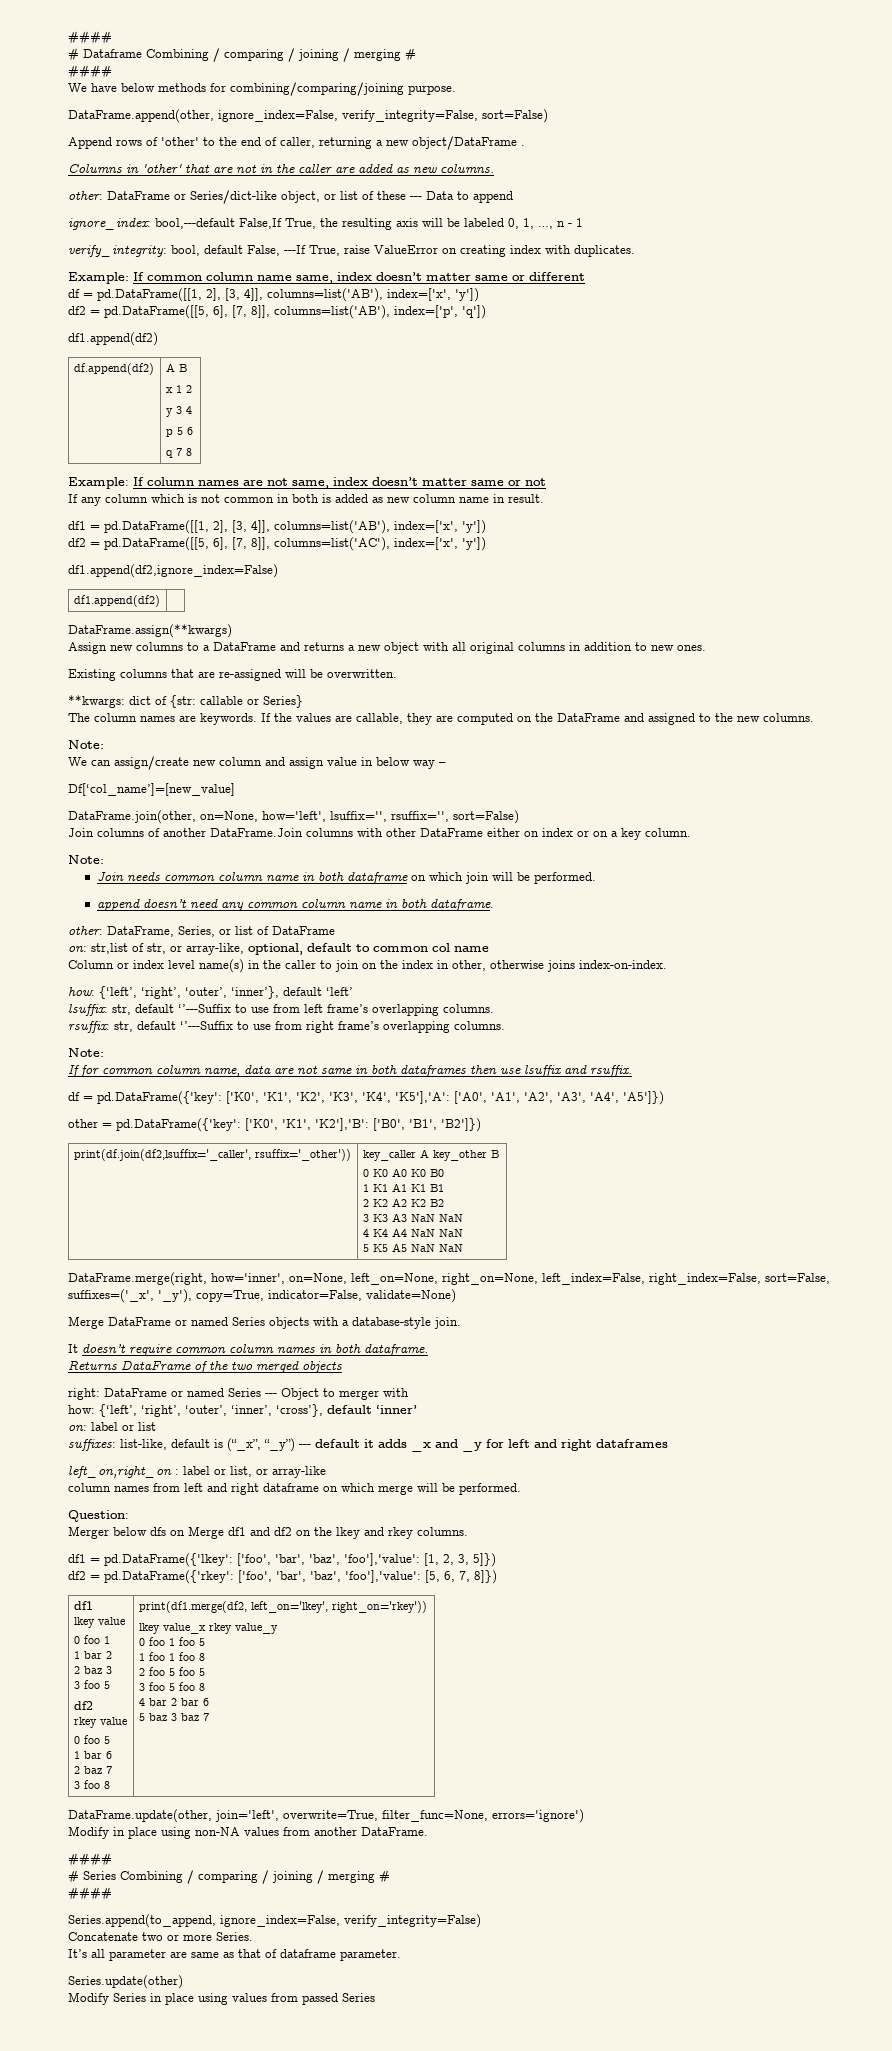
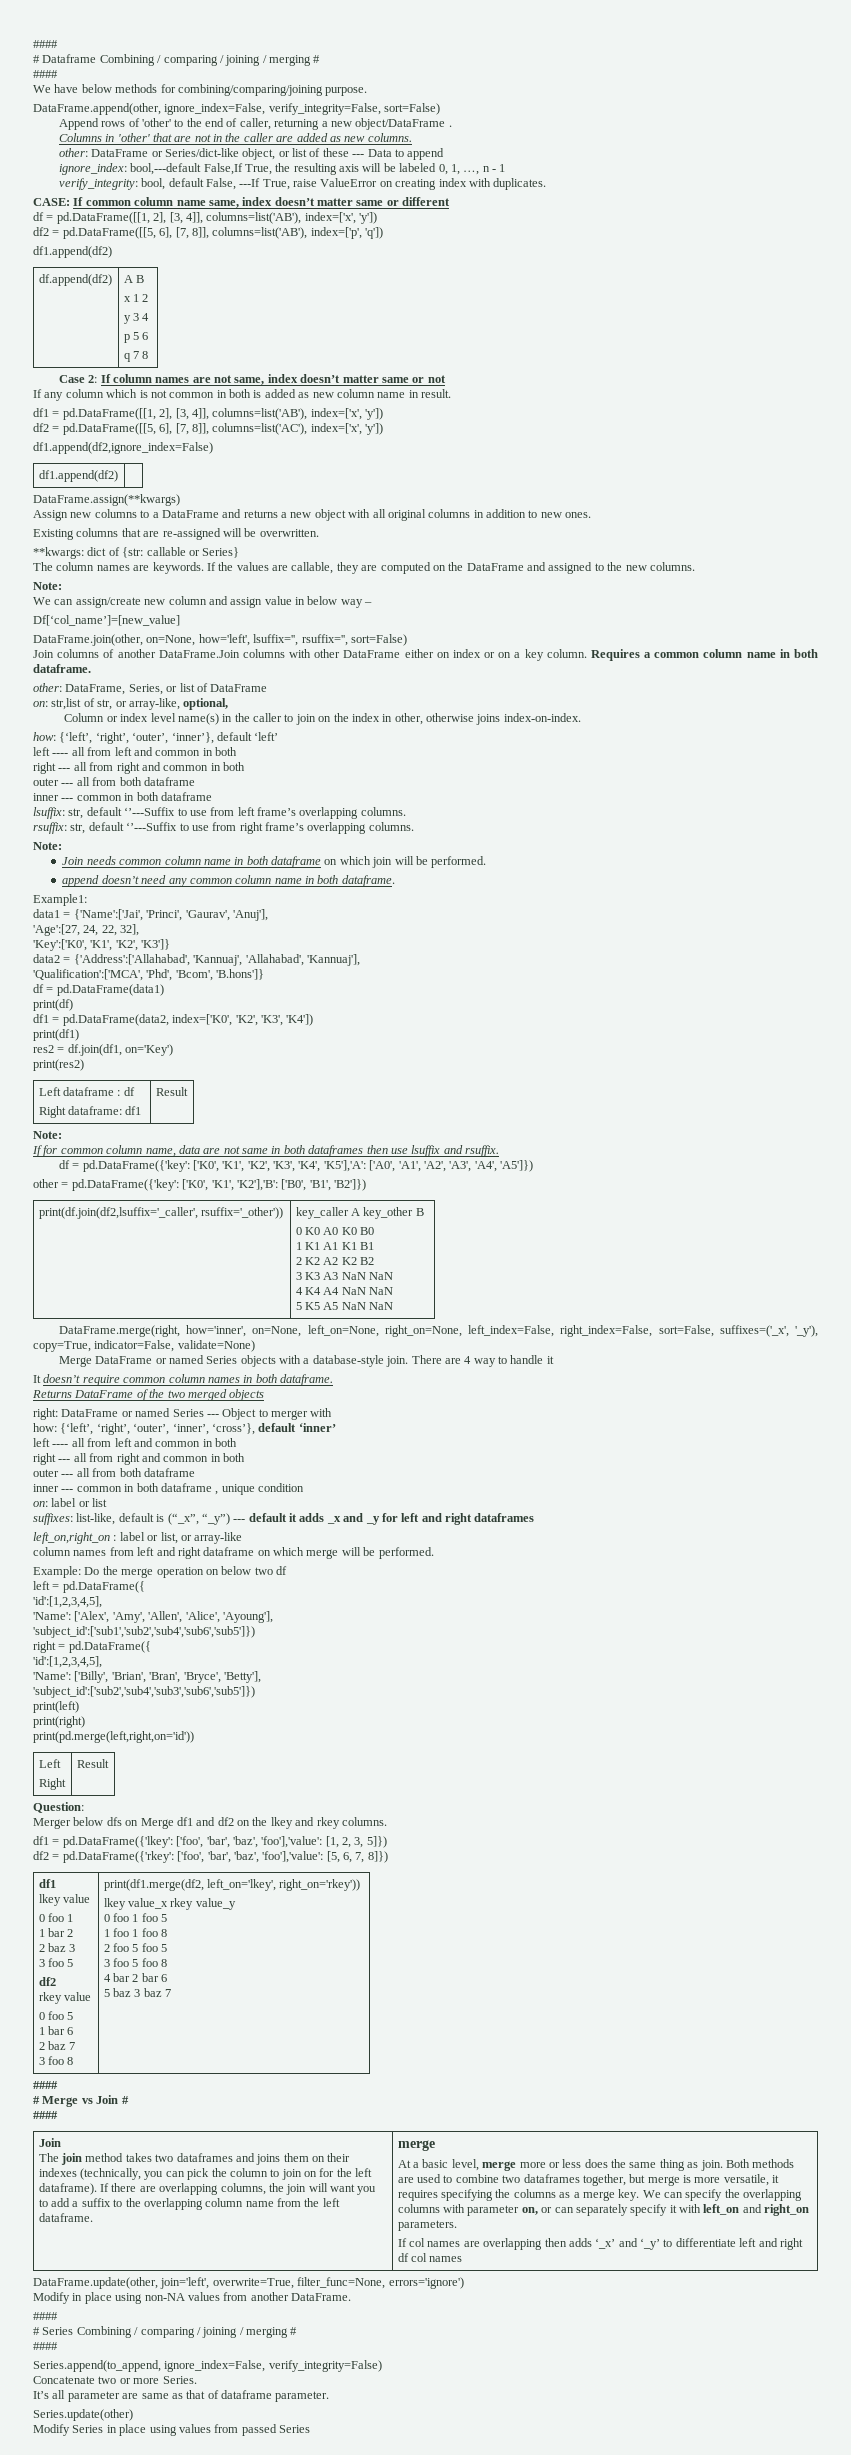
[68,272,129,284] Example: -> [33,198,70,206] CASE:
[68,477,129,489] Example: -> [58,375,98,383] Case 2:
(691, 832) none -> [590,649,818,661] [33,664,91,673] [33,683,268,695] [33,698,229,710] [64,713,581,725] [33,732,279,744] [33,747,237,756] [33,762,245,774] [33,777,195,786] [33,792,212,801] [33,807,406,819] [33,822,414,834] Requires a common column name in both dataframe. // other: DataFrame, Series, or list of DataFrame // on: str,list of str, or array-like, optional, // Column or index level name(s) in the caller to join on the index in other, otherwise joins index-on-index. // how: {‘left’, ‘right’, ‘outer’, ‘inner’}, default ‘left’ // left ---- all from left and common in both // right --- all from right and common in both // outer --- all from both dataframe // inner --- common in both dataframe // lsuffix: str, default ‘’---Suffix to use from left frame’s overlapping columns. // rsuffix: str, default ‘’---Suffix to use from right frame’s overlapping columns.
[68,926,335,937] [68,943,489,955] [68,959,667,973] [68,986,353,999] [68,1004,494,1016] [68,1021,505,1033] other: DataFrame, Series, or list of DataFrame // on: str,list of str, or array-like, optional, default to common col name // Column or index level name(s) in the caller to join on the index in other, otherwise joins index-on-index. // how: {‘left’, ‘right’, ‘outer’, ‘inner’}, default ‘left’ // lsuffix: str, default ‘’---Suffix to use from left frame’s overlapping columns. // rsuffix: str, default ‘’---Suffix to use from right frame’s overlapping columns. -> [33,894,87,906] [33,909,268,921] [33,924,140,936] [33,939,171,951] [33,954,360,966] [33,969,265,981] [33,984,164,996] [33,999,73,1011] [33,1014,314,1026] [33,1029,79,1041] [33,1044,174,1056] [33,1059,84,1071] [38,1087,135,1096] [38,1106,142,1118] [155,1087,188,1096] Example1: // data1 = {'Name':['Jai', 'Princi', 'Gaurav', 'Anuj'], // 'Age':[27, 24, 22, 32], // 'Key':['K0', 'K1', 'K2', 'K3']} // data2 = {'Address':['Allahabad', 'Kannuaj', 'Allahabad', 'Kannuaj'], // 'Qualification':['MCA', 'Phd', 'Bcom', 'B.hons']} // df = pd.DataFrame(data1) // print(df) // df1 = pd.DataFrame(data2, index=['K0', 'K2', 'K3', 'K4']) // print(df1) // res2 = df.join(df1, on='Key') // print(res2) // Left dataframe : df // Right dataframe: df1 | Result
(461, 1323) none -> [411,1355,554,1367] There are 4 way to handle it
(417, 1409) none -> [33,1438,237,1447] [33,1453,245,1465] [33,1468,195,1477] [33,1483,304,1495] // left ---- all from left and common in both // right --- all from right and common in both // outer --- all from both dataframe // inner --- common in both dataframe , unique condition
(521, 1489) none -> [33,1566,287,1578] [33,1581,145,1593] [33,1596,102,1608] [33,1611,273,1623] [33,1626,255,1638] [33,1641,151,1653] [33,1656,102,1668] [33,1671,261,1683] [33,1686,255,1698] [33,1701,79,1713] [33,1716,85,1728] [33,1731,194,1743] [38,1759,61,1768] [38,1778,66,1790] [76,1759,109,1768] // Example: Do the merge operation on below two df // left = pd.DataFrame({ // 'id':[1,2,3,4,5], // 'Name': ['Alex', 'Amy', 'Allen', 'Alice', 'Ayoung'], // 'subject_id':['sub1','sub2','sub4','sub6','sub5']}) // right = pd.DataFrame({ // 'id':[1,2,3,4,5], // 'Name': ['Billy', 'Brian', 'Bran', 'Bryce', 'Betty'], // 'subject_id':['sub2','sub4','sub3','sub6','sub5']}) // print(left) // print(right) // print(pd.merge(left,right,on='id')) // Left // Right | Result
(209, 1717) none -> [33,2081,58,2089] [33,2095,129,2107] [33,2111,58,2119] [38,2138,61,2147] [38,2153,351,2165] [38,2168,373,2180] [38,2183,377,2195] [38,2198,340,2210] [38,2213,93,2222] [397,2140,435,2151] [397,2159,795,2171] [397,2174,780,2186] [397,2189,803,2201] [397,2204,810,2216] [397,2220,457,2231] [397,2238,803,2250] [397,2253,463,2262] // #### // # Merge vs Join # // #### // Join // The join method takes two dataframes and joins them on their indexes (technically, you can pick the column to join on for the left dataframe). If there are overlapping columns, the join will want you to add a suffix to the overlapping column name from the left dataframe. | merge // At a basic level, merge more or less does the same thing as join. Both methods are used to combine two dataframes together, but merge is more versatile, it requires specifying the columns as a merge key. We can specify the overlapping columns with parameter on, or can separately specify it with left_on and right_on parameters. // If col names are overlapping then adds ‘_x’ and ‘_y’ to differentiate left and right df col names

